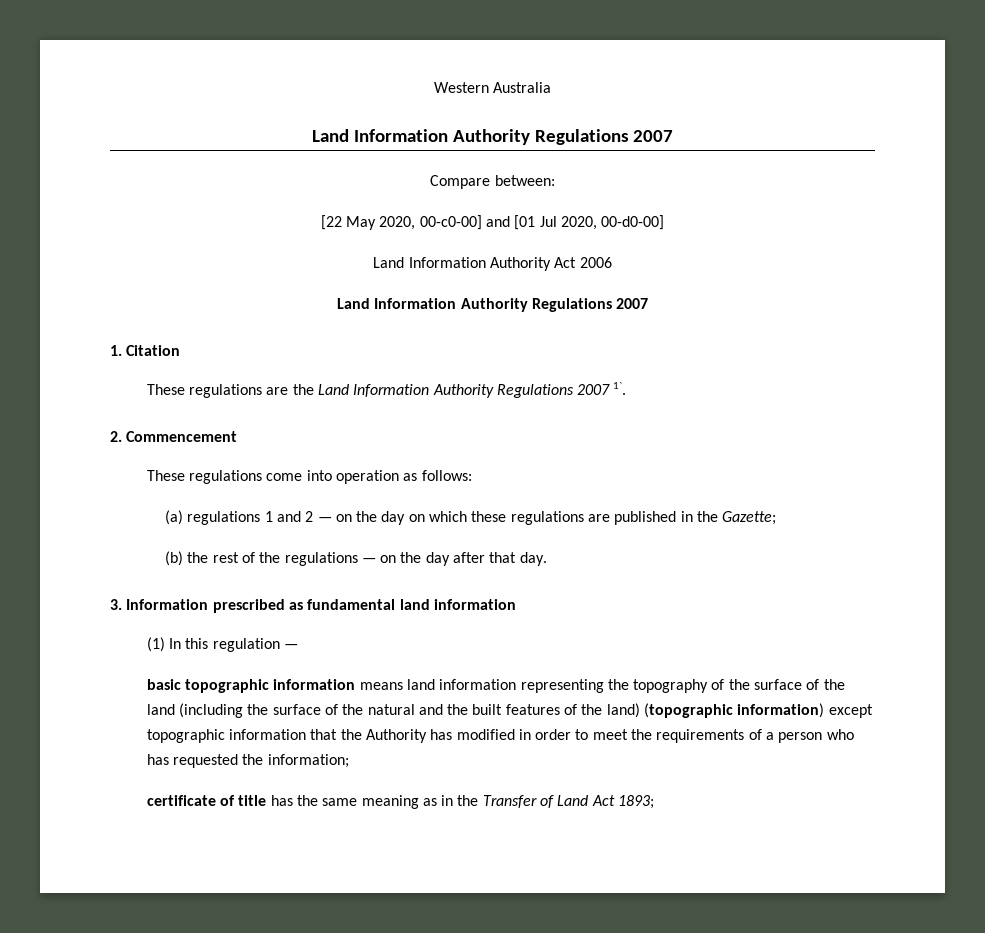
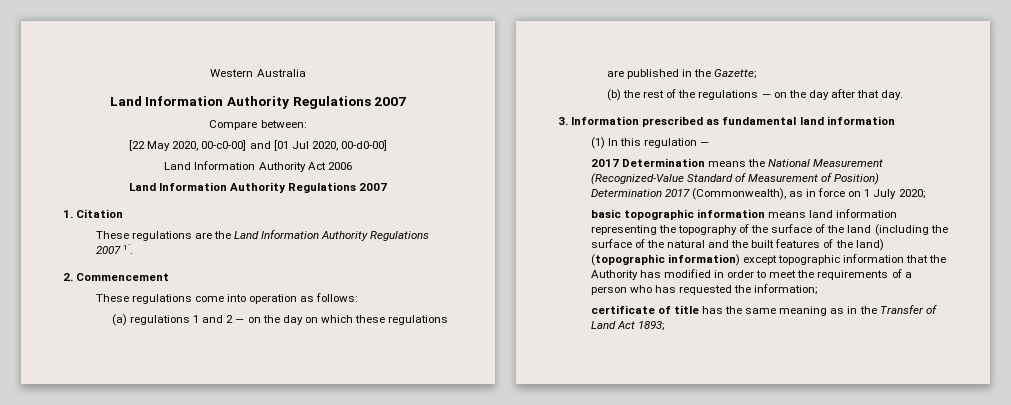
(298, 646) none -> [590,158,884,167] [590,173,880,185] [590,188,926,200] // 2017 Determination means the National Measurement (Recognized-Value Standard of Measurement of Position) Determination 2017 (Commonwealth), as in force on 1 July 2020;

